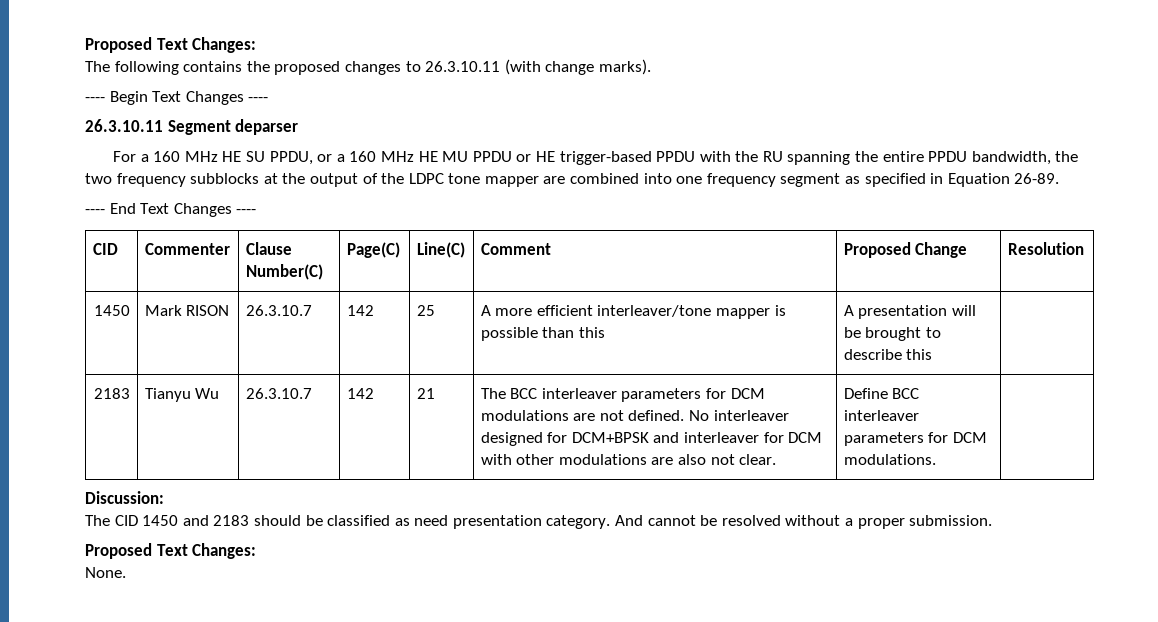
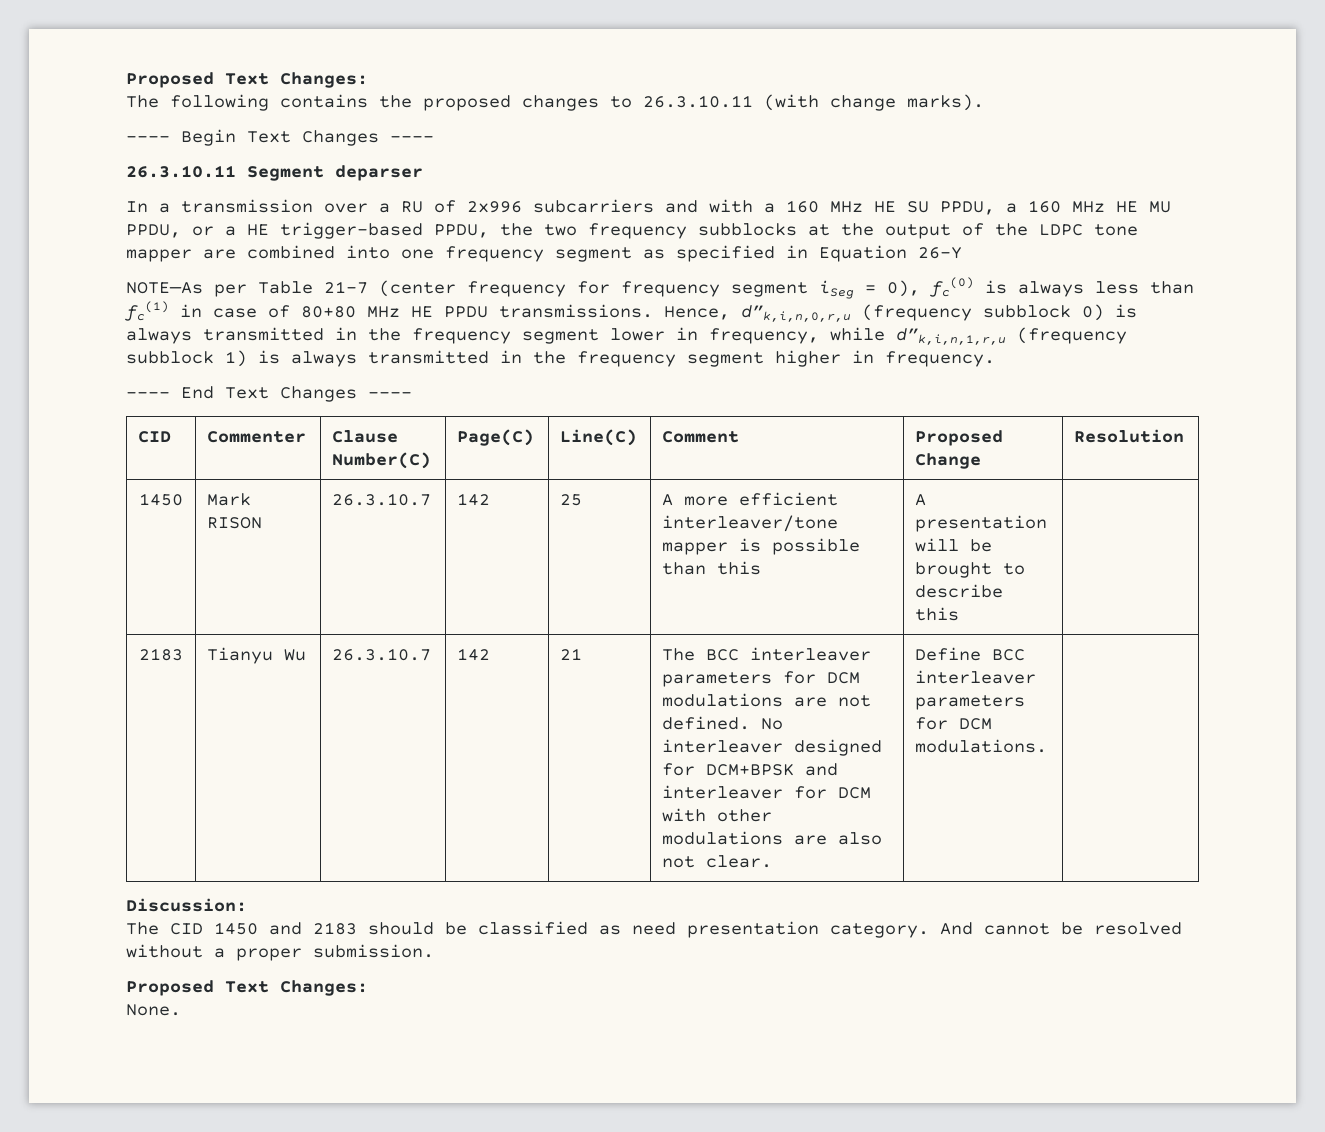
[113,151,137,162] For -> [126,199,753,213] In a transmission over a RU of 2x996 subcarriers and with
[317,154,333,162] or -> (995, 208) none
[472,151,1051,165] PPDU or HE trigger-based PPDU with the RU spanning the entire PPDU bandwidth, -> [126,222,489,239] PPDU, or a HE trigger-based PPDU,
[1014,173,1060,184] 26-89. -> [918,247,962,259] [126,277,1194,299] [124,301,1137,322] [126,327,1127,345] [126,350,995,367] 26-Y // NOTE—As per Table 21-7 (center frequency for frequency segment iSeg = 0), fc(0) is always less than fc(1) in case of 80+80 MHz HE PPDU transmissions. Hence, d”k,i,n,0,r,u (frequency subblock 0) is always transmitted in the frequency segment lower in frequency, while d”k,i,n,1,r,u (frequency subblock 1) is always transmitted in the frequency segment higher in frequency.

